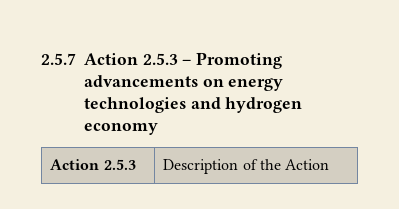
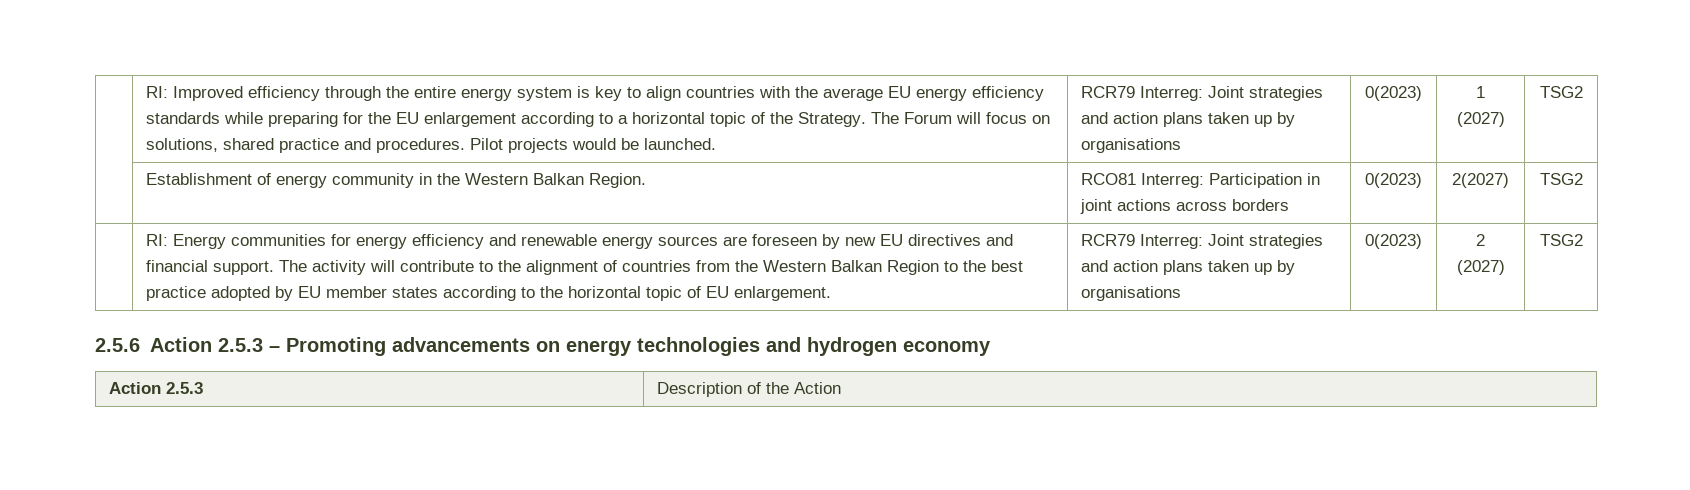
[41,53,76,65] 2.5.7 -> [146,86,1045,101] [146,112,1051,127] [146,138,717,153] [1081,86,1324,101] [1081,112,1296,127] [1081,138,1182,153] [1365,86,1422,101] [1476,86,1485,98] [1456,112,1505,127] [1539,86,1583,98] [146,173,647,188] [1081,173,1321,188] [1080,199,1290,214] [1365,173,1422,188] [1452,173,1509,188] [1539,173,1583,185] [146,234,1014,249] [146,260,1024,275] [146,286,832,301] [1081,234,1324,249] [1081,260,1296,275] [1081,286,1182,301] [1365,234,1422,249] [1476,234,1485,246] [1456,260,1505,275] [1539,234,1583,246] [95,338,140,352] | RI: Improved efficiency through the entire energy system is key to align countries with the average EU energy efficiency standards while preparing for the EU enlargement according to a horizontal topic of the Strategy. The Forum will focus on solutions, shared practice and procedures. Pilot projects would be launched. | RCR79 Interreg: Joint strategies and action plans taken up by organisations | 0(2023) | 1 (2027) | TSG2 // | Establishment of energy community in the Western Balkan Region. | RCO81 Interreg: Participation in joint actions across borders | 0(2023) | 2(2027) | TSG2 // | RI: Energy communities for energy efficiency and renewable energy sources are foreseen by new EU directives and financial support. The activity will contribute to the alignment of countries from the Western Balkan Region to the best practice adopted by EU member states according to the horizontal topic of EU enlargement. | RCR79 Interreg: Joint strategies and action plans taken up by organisations | 0(2023) | 2 (2027) | TSG2 // 2.5.6

